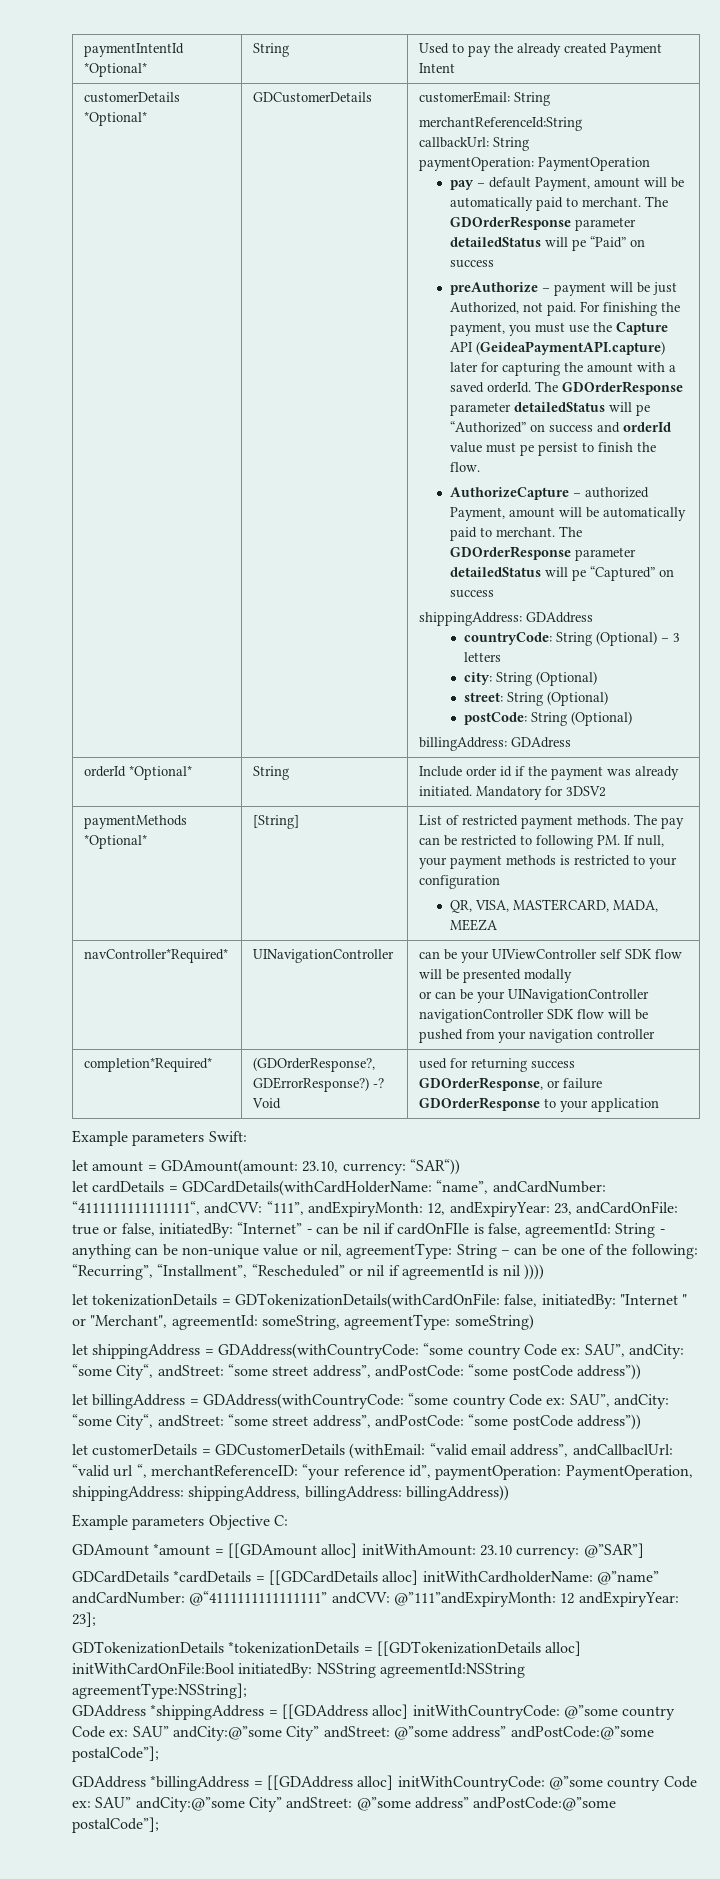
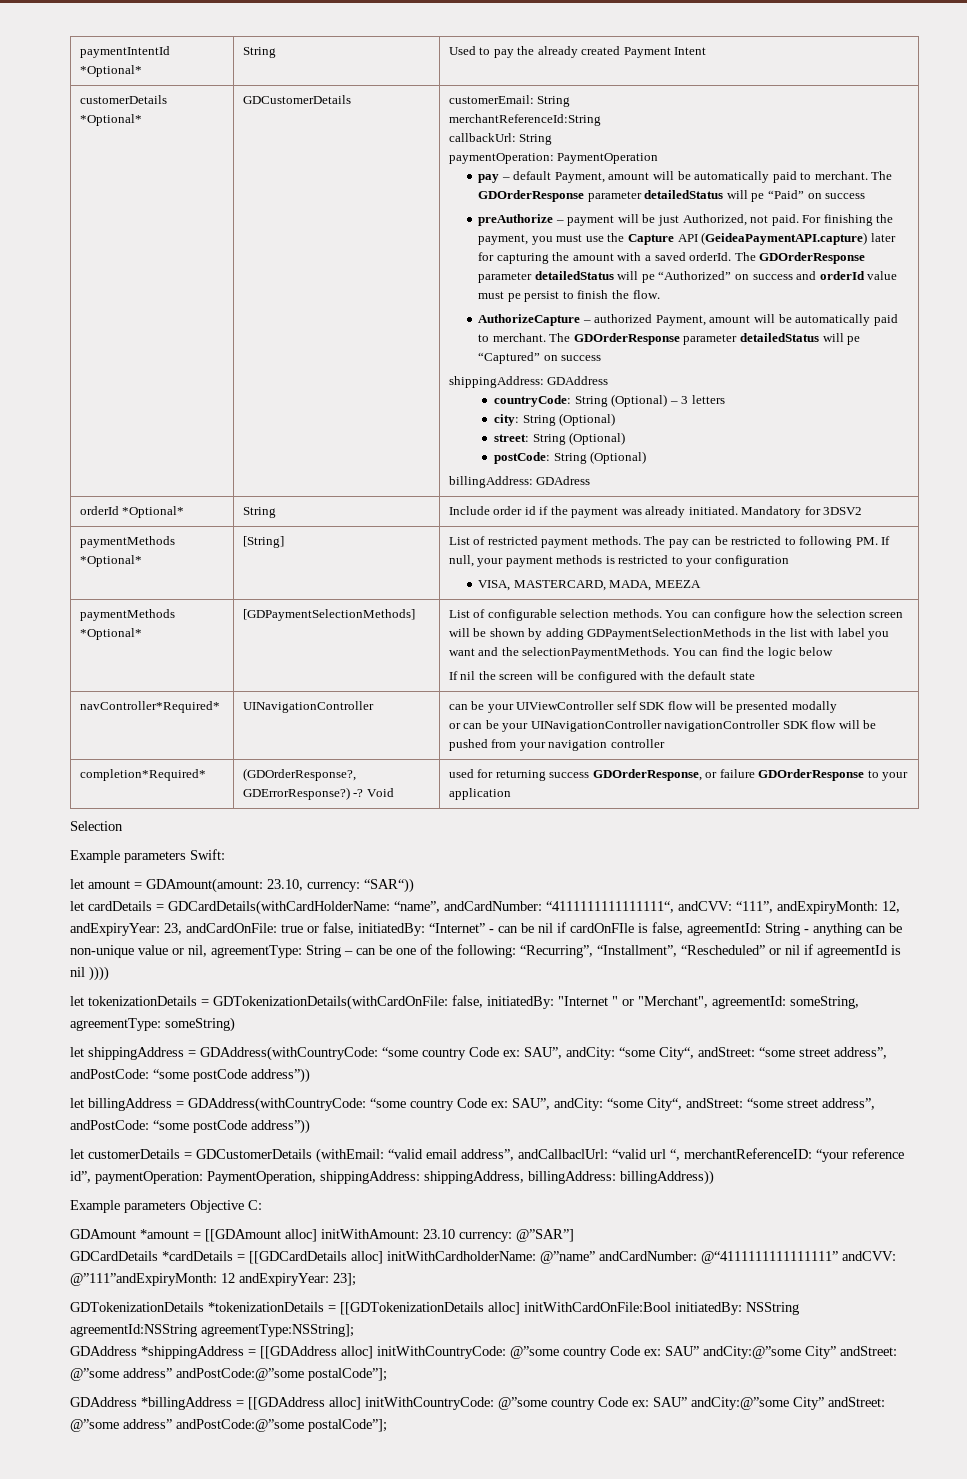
[449,900,472,913] QR, -> (789, 561) none
(498, 925) none -> [79,609,175,621] [79,628,142,640] [242,609,415,621] [448,609,904,621] [448,628,890,640] [448,647,834,659] [448,671,755,683] // paymentMethods *Optional* | [GDPaymentSelectionMethods] | List of configurable selection methods. You can configure how the selection screen will be shown by adding GDPaymentSelectionMethods in the list with label you want and the selectionPaymentMethods. You can find the logic below // If nil the screen will be configured with the default state
(659, 1105) none -> [70,821,123,831] // Selection

